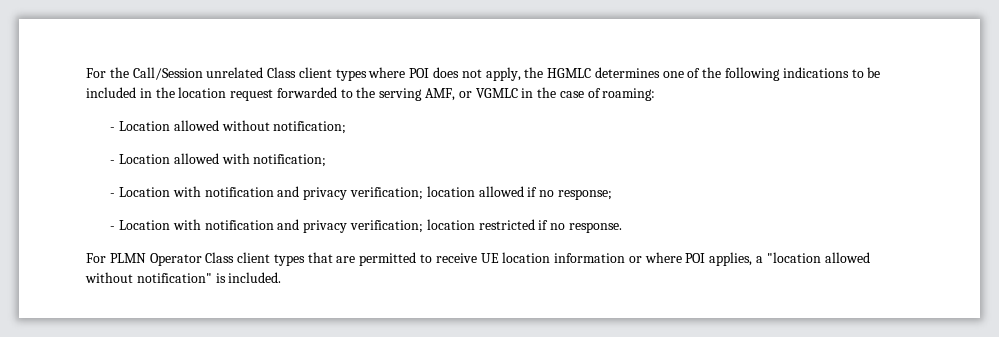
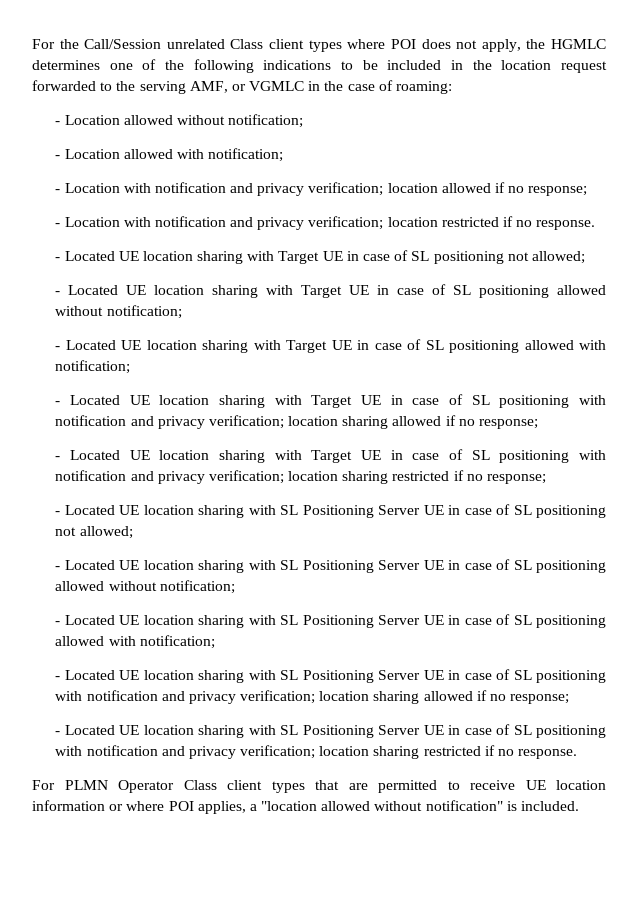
(622, 227) none -> [55,250,585,264] [55,284,606,298] [55,305,182,319] [55,339,607,353] [55,360,131,374] [55,394,606,408] [55,415,539,429] [55,449,606,463] [55,470,547,484] [55,504,607,518] [55,526,133,539] [55,559,607,573] [55,580,235,594] [55,614,607,628] [55,635,215,649] [55,669,607,683] [55,690,570,704] [55,724,607,738] [55,745,578,759] // - Located UE location sharing with Target UE in case of SL positioning not allowed; // - Located UE location sharing with Target UE in case of SL positioning allowed without notification; // - Located UE location sharing with Target UE in case of SL positioning allowed with notification; // - Located UE location sharing with Target UE in case of SL positioning with notification and privacy verification; location sharing allowed if no response; // - Located UE location sharing with Target UE in case of SL positioning with notification and privacy verification; location sharing restricted if no response; // - Located UE location sharing with SL Positioning Server UE in case of SL positioning not allowed; // - Located UE location sharing with SL Positioning Server UE in case of SL positioning allowed without notification; // - Located UE location sharing with SL Positioning Server UE in case of SL positioning allowed with notification; // - Located UE location sharing with SL Positioning Server UE in case of SL positioning with notification and privacy verification; location sharing allowed if no response; // - Located UE location sharing with SL Positioning Server UE in case of SL positioning with notification and privacy verification; location sharing restricted if no response.

